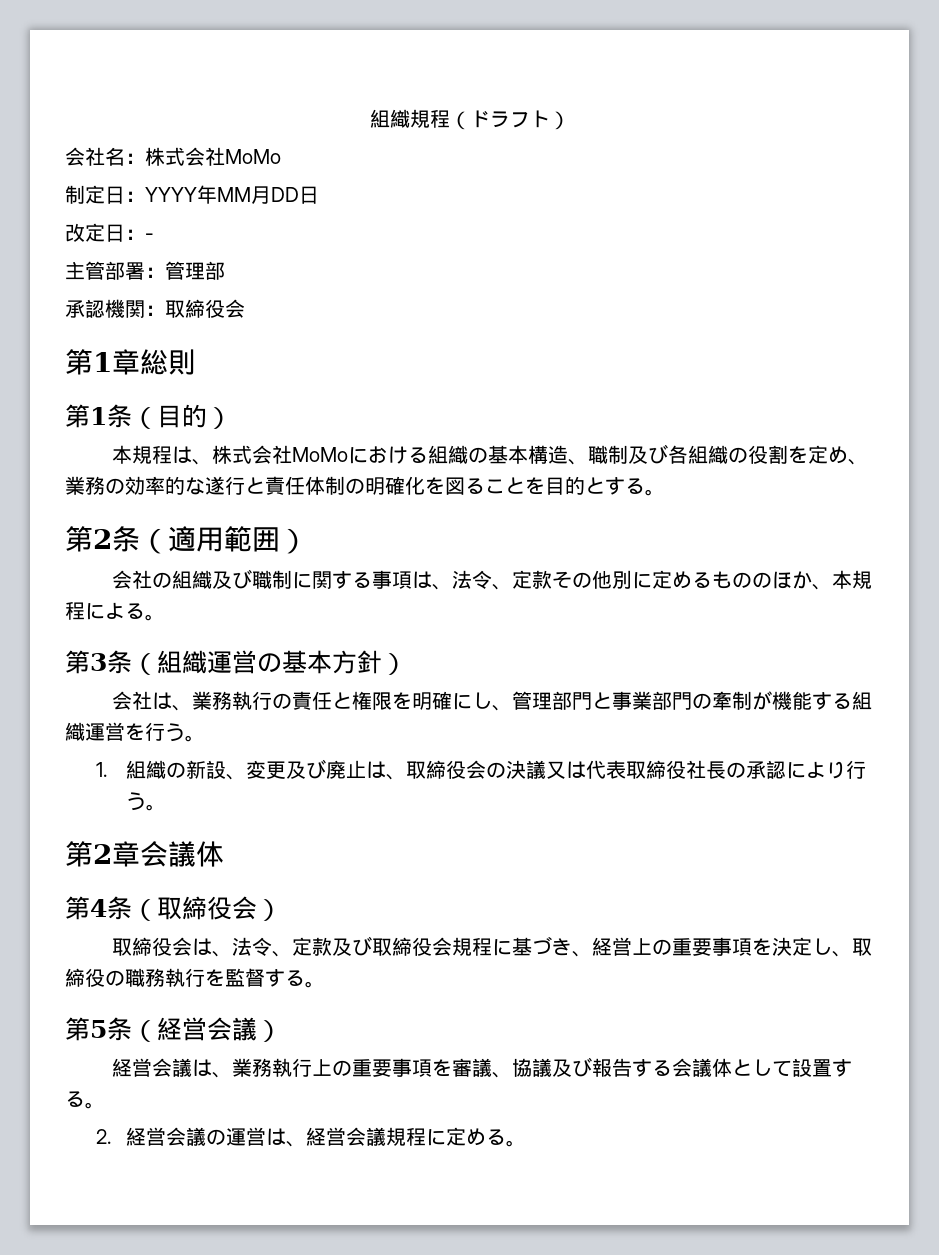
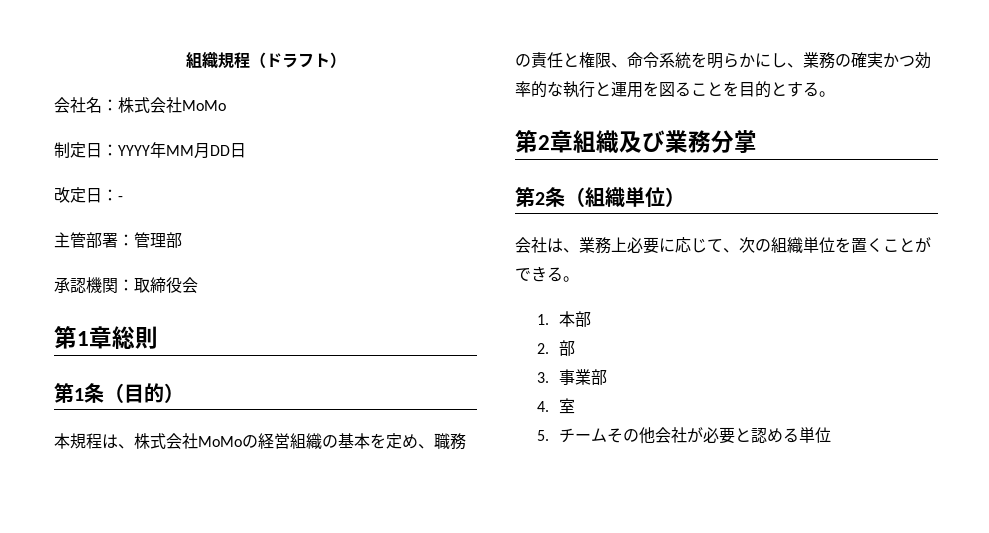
[347,446,428,464] における -> [242,433,290,449] の経営
[527,444,868,465] [65,476,425,495] 構造、職制及び各組織の役割を定め、業務の効率的な遂行と責任体制の明確化 -> [370,433,466,450] [515,52,931,69] [515,81,643,98] を定め、職務の責任と権限、命令系統を明らかにし、業務の確実かつ効率的な執行と運用
[112,526,308,554] [111,569,872,590] [65,601,165,621] [65,650,107,674] 条（適用範囲） // 会社の組織及び職制に関する事項は、法令、定款その他別に定めるもののほか、本規程による。 // 第3 -> [550,130,757,153] [515,187,545,207] 章組織及び業務分掌 // 第2
[207,650,382,674] 運営の基本方針 -> [625,187,665,207] 単位
[231,691,872,711] [65,722,205,742] [95,759,866,780] [125,792,166,811] [65,841,224,867] [65,896,282,921] [111,936,872,957] [65,968,325,988] [65,1017,282,1042] [111,1057,852,1078] [65,1091,105,1109] [95,1127,526,1147] 執行の責任と権限を明確にし、管理部門と事業部門の牽制が機能する組織運営を行う。 // 1.組織の新設、変更及び廃止は、取締役会の決議又は代表取締役社長の承認により行う。 // 第2章会議体 // 第4条（取締役会） // 取締役会は、法令、定款及び取締役会規程に基づき、経営上の重要事項を決定し、取締役の職務執行を監督する。 // 第5条（経営会議） // 経営会議は、業務執行上の重要事項を審議、協議及び報告する会議体として設置する。 // 2.経営会議の運営は、経営会議規程に定める。 -> [611,237,931,254] [515,266,579,282] [537,311,592,327] [537,340,576,356] [537,369,608,385] [537,398,576,414] [537,427,832,444] 上必要に応じて、次の組織単位を置くことができる。 // 1.本部 // 2.部 // 3.事業部 // 4.室 // 5.チームその他会社が必要と認める単位

